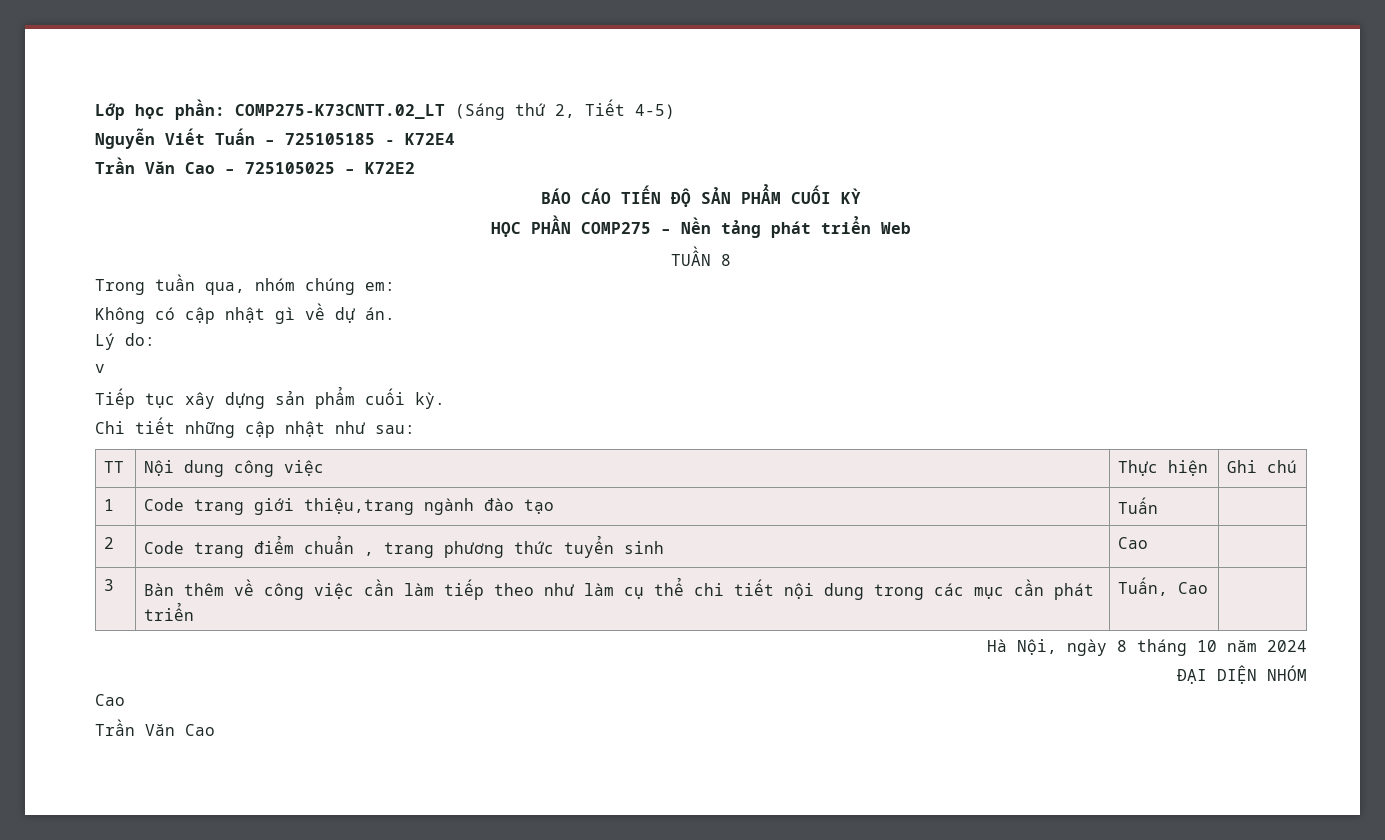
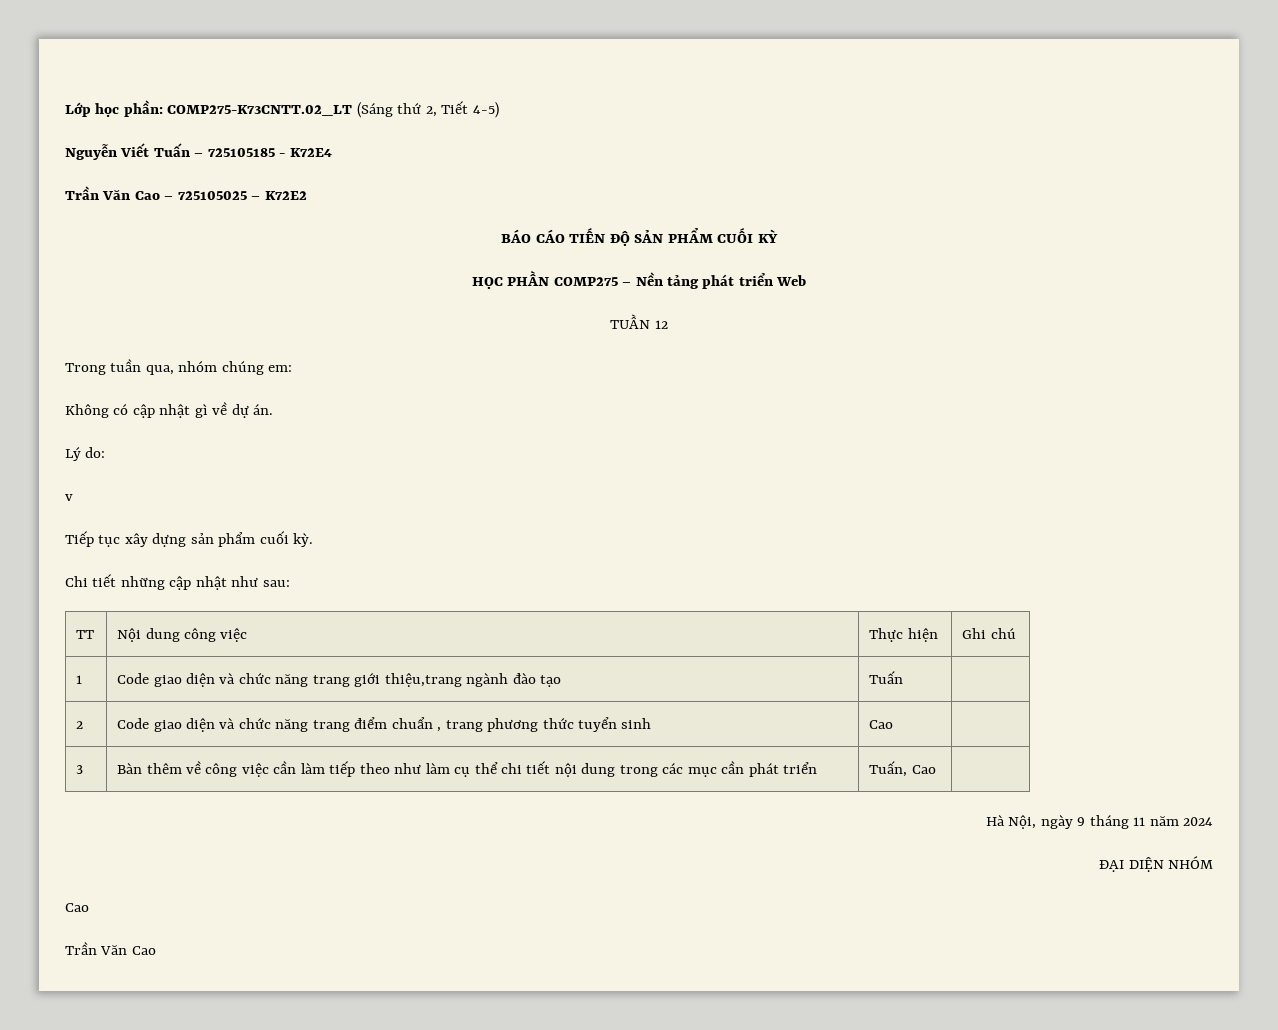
[721,254,731,266] 8 -> [654,320,668,329] 12
(184, 504) none -> [153,673,309,687] giao diện và chức năng
(184, 547) none -> [153,718,309,732] giao diện và chức năng
[1117,639,1217,656] 8 tháng 10 -> [1077,815,1146,829] 9 tháng 11

